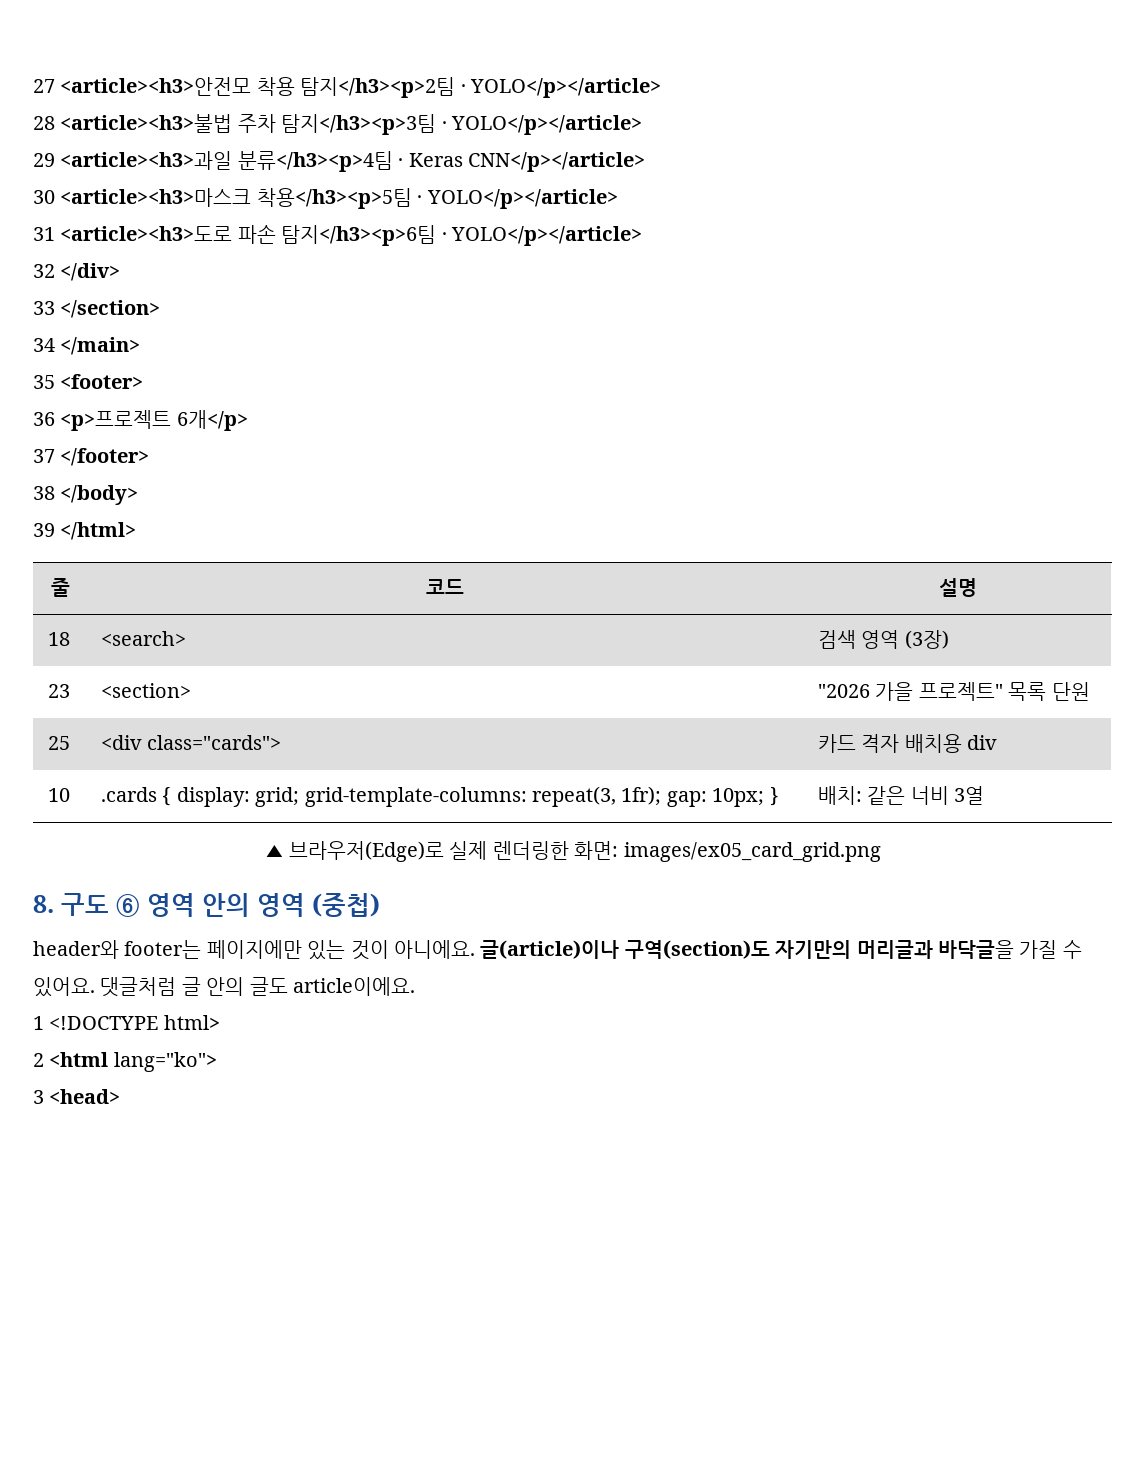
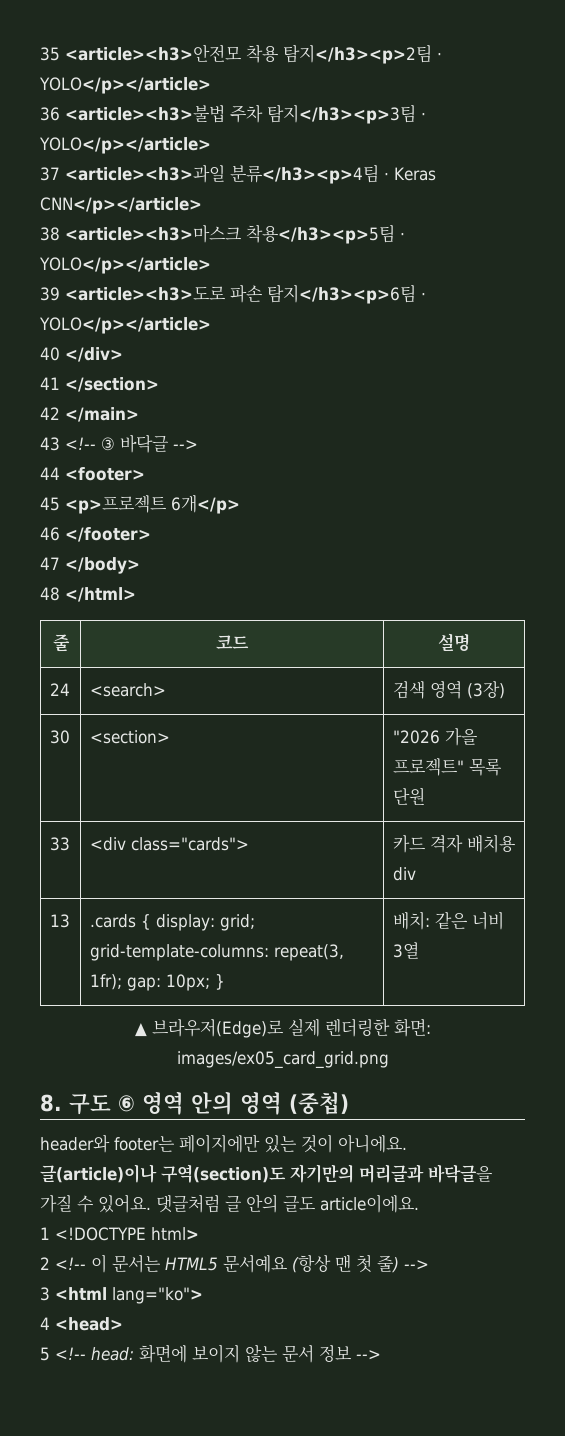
[33,79,55,93] 27 -> [40,47,60,61] 35
[33,116,55,130] 28 -> [40,107,60,121] 36
[33,153,55,167] 29 -> [40,167,60,181] 37
[33,190,55,204] 30 -> [40,227,60,241] 38
[33,227,55,241] 31 -> [40,287,60,301] 39
[33,264,55,278] 32 -> [40,347,60,361] 40
[33,301,55,315] 33 -> [40,377,60,390] 41
[33,338,55,352] 34 -> [40,407,60,420] 42
[33,375,55,389] 35 -> [40,434,198,453] [40,467,60,480] 43 <!-- ③ 바닥글 --> // 44
[33,412,55,426] 36 -> [40,497,60,511] 45
[33,449,55,463] 37 -> [40,527,60,541] 46
[33,486,55,500] 38 -> [40,557,60,570] 47
[33,523,55,537] 39 -> [40,587,60,601] 48
[48,632,71,646] 18 -> [49,683,70,696] 24
[48,684,71,698] 23 -> [49,730,70,744] 30
[48,736,71,750] 25 -> [49,837,70,851] 33
[48,788,71,802] 10 -> [49,914,70,928] 13
(44, 1060) none -> [55,1254,429,1273] [40,1287,50,1301] <!-- 이 문서는 HTML5 문서예요 (항상 맨 첫 줄) --> // 3
[33,1090,44,1104] 3 -> [40,1317,50,1330] 4
(121, 1096) none -> [40,1344,381,1363] // 5 <!-- head: 화면에 보이지 않는 문서 정보 -->

